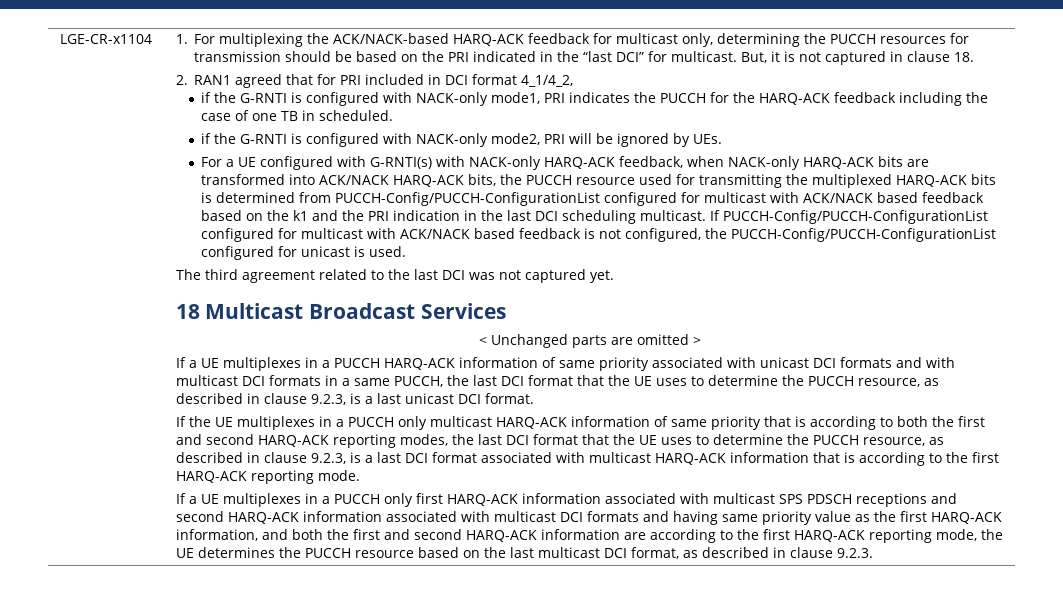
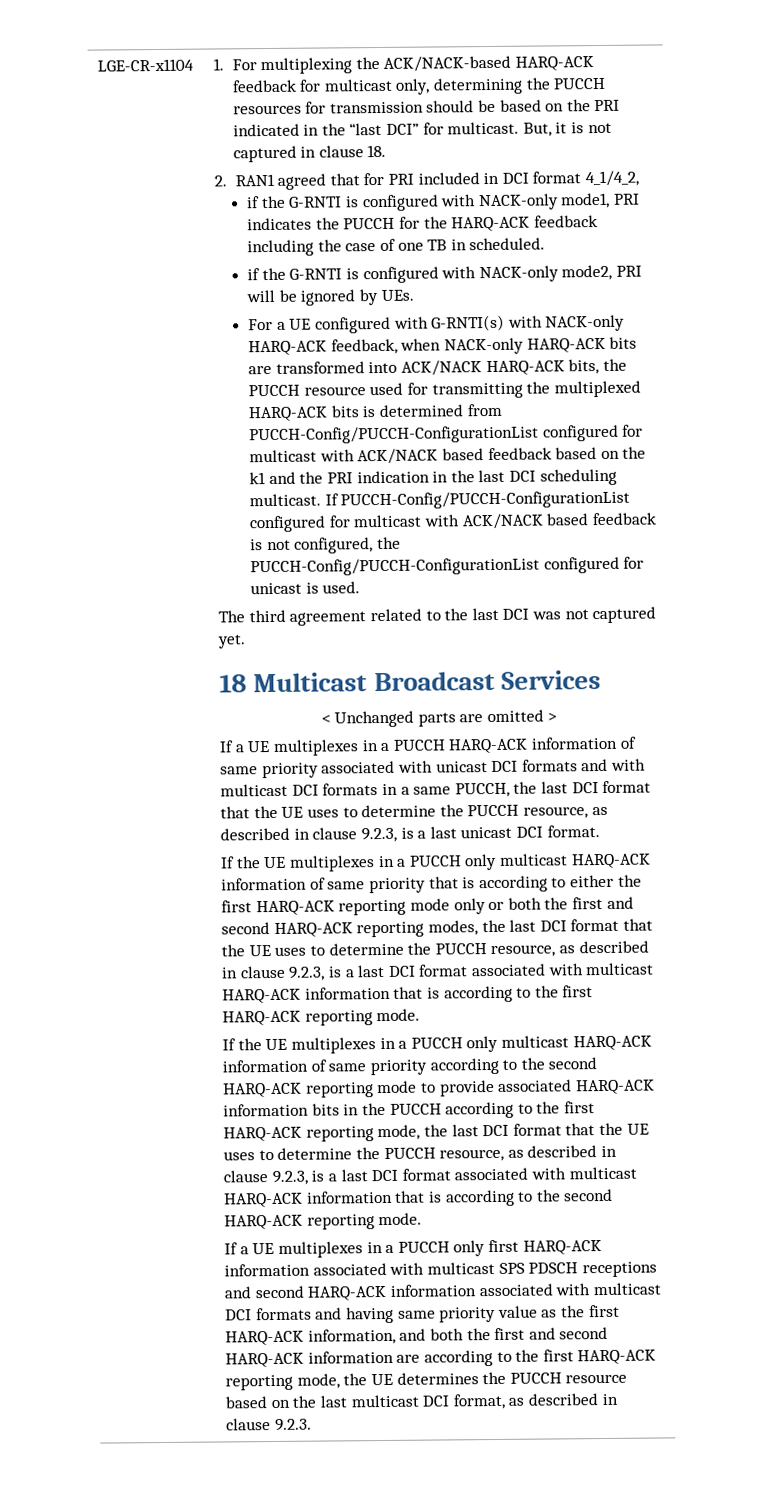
(893, 422) none -> [569,874,642,888] [221,898,505,916] either the first HARQ-ACK reporting mode only or
(360, 475) none -> [222,1035,652,1054] [222,1057,598,1076] [223,1079,655,1098] [223,1101,595,1119] [223,1122,649,1142] [223,1145,617,1162] [223,1166,637,1186] [224,1188,614,1208] [224,1212,423,1230] // If the UE multiplexes in a PUCCH only multicast HARQ-ACK information of same priority according to the second HARQ-ACK reporting mode to provide associated HARQ-ACK information bits in the PUCCH according to the first HARQ-ACK reporting mode, the last DCI format that the UE uses to determine the PUCCH resource, as described in clause 9.2.3, is a last DCI format associated with multicast HARQ-ACK information that is according to the second HARQ-ACK reporting mode.

